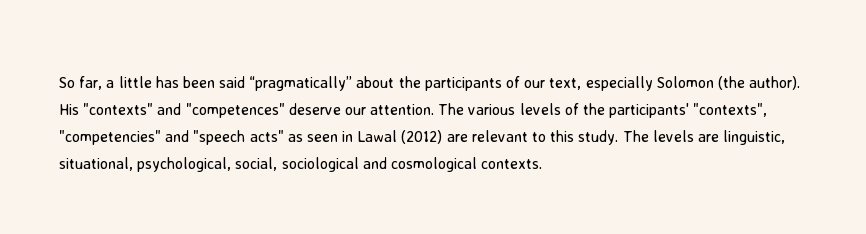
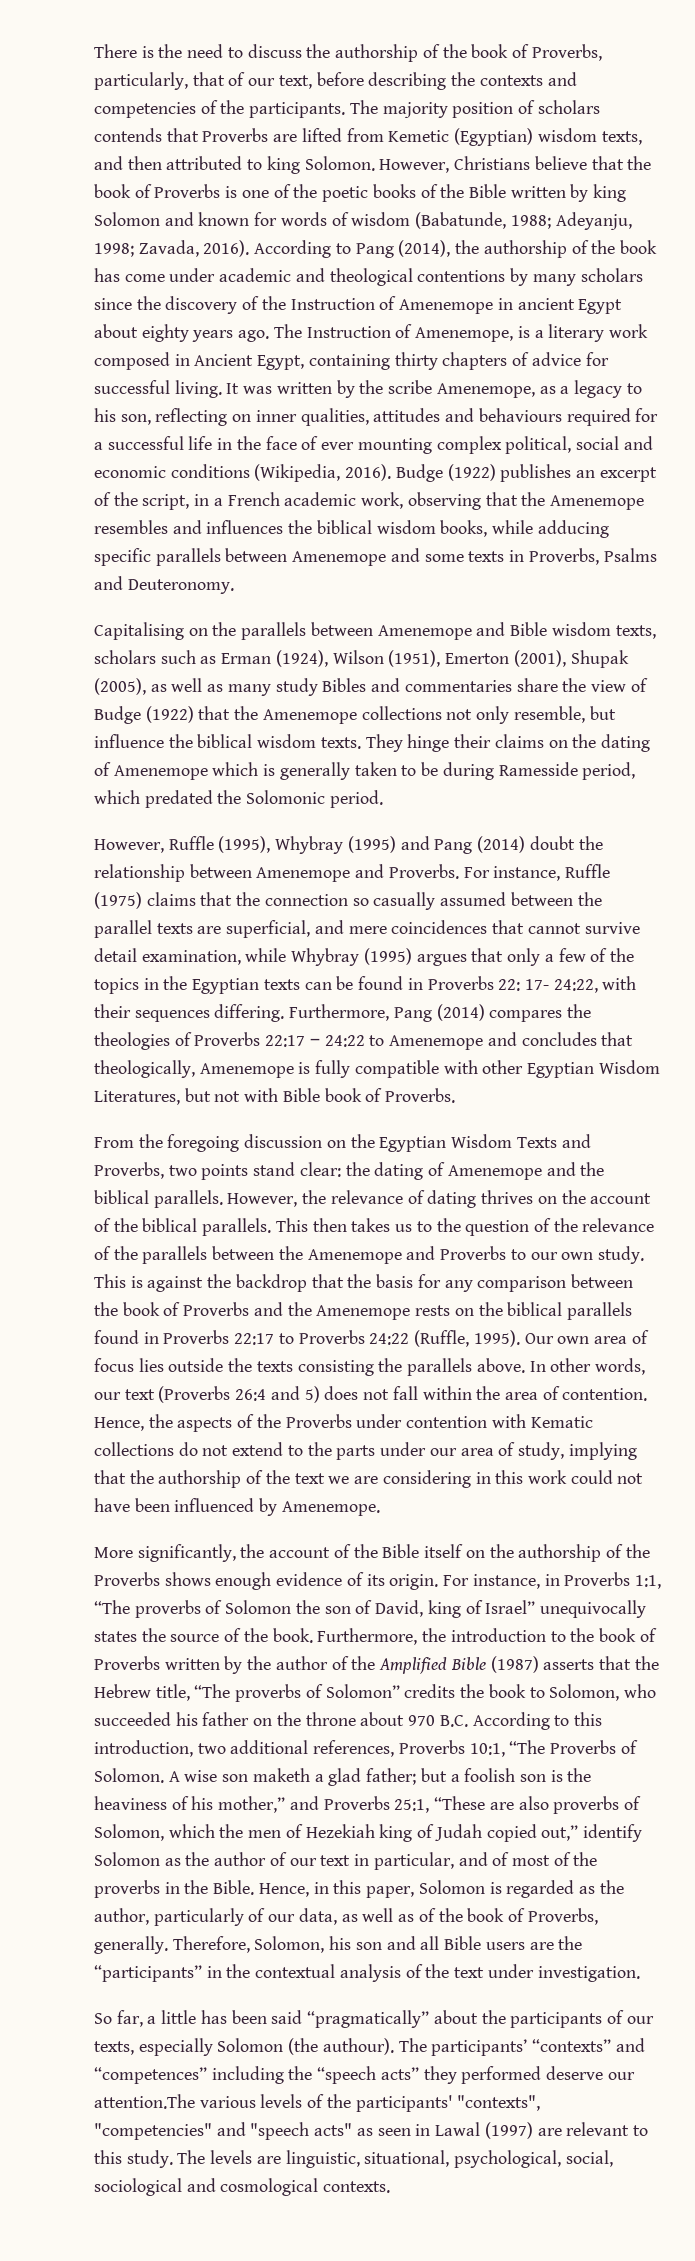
(59, 82) none -> [94,44,602,62] [94,72,577,90] [94,100,600,118] [94,128,642,146] [94,156,652,174] [94,184,627,202] [94,212,632,230] [94,240,657,258] [94,268,643,286] [94,296,623,314] [94,324,648,342] [94,352,609,370] [94,380,642,398] [94,408,659,426] [94,436,653,454] [94,464,657,482] [94,492,644,510] [94,520,609,538] [94,548,657,566] [94,576,234,594] [94,622,656,640] [94,650,629,668] [94,678,648,696] [94,706,616,724] [94,734,650,752] [94,762,636,780] [94,790,383,808] [94,836,603,854] [94,864,611,882] [94,892,602,910] [94,920,640,938] [94,948,634,966] [94,976,637,994] [94,1004,592,1022] [94,1032,634,1050] [94,1060,660,1078] [94,1088,456,1105] [94,1134,591,1152] [94,1162,605,1180] [94,1190,652,1208] [94,1218,655,1236] [94,1246,644,1264] [94,1274,633,1292] [94,1302,632,1320] [94,1330,649,1347] [94,1358,645,1376] [94,1386,648,1403] [94,1414,593,1432] [94,1442,637,1460] [94,1470,644,1488] [94,1498,380,1516] [94,1544,650,1562] [94,1572,661,1590] [94,1600,646,1618] [94,1628,657,1645] [94,1656,659,1674] [94,1684,656,1702] [94,1712,602,1730] [94,1740,638,1757] [94,1768,592,1786] [94,1796,641,1814] [94,1824,642,1842] [94,1852,598,1870] [94,1880,624,1898] [94,1908,598,1926] [94,1936,583,1954] [94,1964,640,1982] There is the need to discuss the authorship of the book of Proverbs, particularly, that of our text, before describing the contexts and competencies of the participants. The majority position of scholars contends that Proverbs are lifted from Kemetic (Egyptian) wisdom texts, and then attributed to king Solomon. However, Christians believe that the book of Proverbs is one of the poetic books of the Bible written by king Solomon and known for words of wisdom (Babatunde, 1988; Adeyanju, 1998; Zavada, 2016). According to Pang (2014), the authorship of the book has come under academic and theological contentions by many scholars since the discovery of the Instruction of Amenemope in ancient Egypt about eighty years ago. The Instruction of Amenemope, is a literary work composed in Ancient Egypt, containing thirty chapters of advice for successful living. It was written by the scribe Amenemope, as a legacy to his son, reflecting on inner qualities, attitudes and behaviours required for a successful life in the face of ever mounting complex political, social and economic conditions (Wikipedia, 2016). Budge (1922) publishes an excerpt of the script, in a French academic work, observing that the Amenemope resembles and influences the biblical wisdom books, while adducing specific parallels between Amenemope and some texts in Proverbs, Psalms and Deuteronomy. // Capitalising on the parallels between Amenemope and Bible wisdom texts, scholars such as Erman (1924), Wilson (1951), Emerton (2001), Shupak (2005), as well as many study Bibles and commentaries share the view of Budge (1922) that the Amenemope collections not only resemble, but influence the biblical wisdom texts. They hinge their claims on the dating of Amenemope which is generally taken to be during Ramesside period, which predated the Solomonic period. // However, Ruffle (1995), Whybray (1995) and Pang (2014) doubt the relationship between Amenemope and Proverbs. For instance, Ruffle (1975) claims that the connection so casually assumed between the parallel texts are superficial, and mere coincidences that cannot survive detail examination, while Whybray (1995) argues that only a few of the topics in the Egyptian texts can be found in Proverbs 22: 17- 24:22, with their sequences differing. Furthermore, Pang (2014) compares the theologies of Proverbs 22:17 ‒ 24:22 to Amenemope and concludes that theologically, Amenemope is fully compatible with other Egyptian Wisdom Literatures, but not with Bible book of Proverbs. // From the foregoing discussion on the Egyptian Wisdom Texts and Proverbs, two points stand clear: the dating of Amenemope and the biblical parallels. However, the relevance of dating thrives on the account of the biblical parallels. This then takes us to the question of the relevance of the parallels between the Amenemope and Proverbs to our own study. This is against the backdrop that the basis for any comparison between the book of Proverbs and the Amenemope rests on the biblical parallels found in Proverbs 22:17 to Proverbs 24:22 (Ruffle, 1995). Our own area of focus lies outside the texts consisting the parallels above. In other words, our text (Proverbs 26:4 and 5) does not fall within the area of contention. Hence, the aspects of the Proverbs under contention with Kematic collections do not extend to the parts under our area of study, implying that the authorship of the text we are considering in this work could not have been influenced by Amenemope. // More significantly, the account of the Bible itself on the authorship of the Proverbs shows enough evidence of its origin. For instance, in Proverbs 1:1, “The proverbs of Solomon the son of David, king of Israel” unequivocally states the source of the book. Furthermore, the introduction to the book of Proverbs written by the author of the Amplified Bible (1987) asserts that the Hebrew title, “The proverbs of Solomon” credits the book to Solomon, who succeeded his father on the throne about 970 B.C. According to this introduction, two additional references, Proverbs 10:1, “The Proverbs of Solomon. A wise son maketh a glad father; but a foolish son is the heaviness of his mother,” and Proverbs 25:1, “These are also proverbs of Solomon, which the men of Hezekiah king of Judah copied out,” identify Solomon as the author of our text in particular, and of most of the proverbs in the Bible. Hence, in this paper, Solomon is regarded as the author, particularly of our data, as well as of the book of Proverbs, generally. Therefore, Solomon, his son and all Bible users are the “participants” in the contextual analysis of the text under investigation. //
[549,78,582,90] text, -> [94,2041,134,2055] texts,
[749,76,801,90] [59,103,465,118] author). His "contexts" and "competences" deserve our attention. The -> [322,2038,645,2056] [94,2066,635,2084] [94,2094,195,2109] authour). The participants’ “contexts” and “competences” including the “speech acts” they performed deserve our attention.The
[401,130,443,144] (2012) -> [484,2122,533,2139] (1997)

